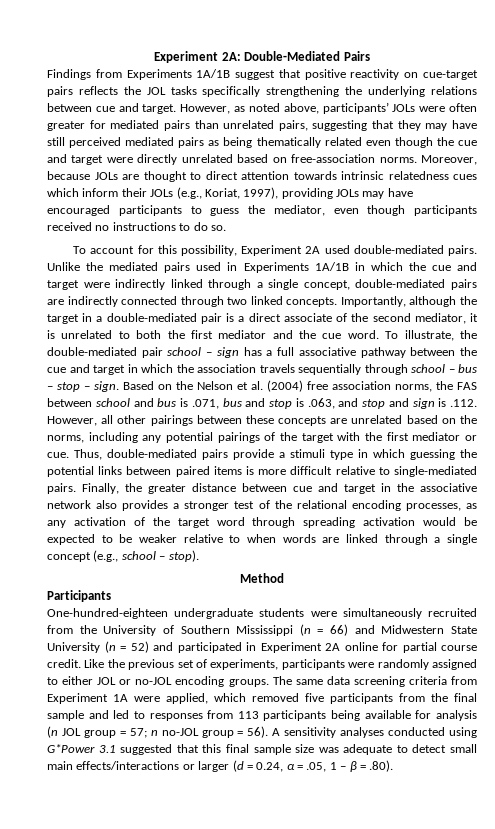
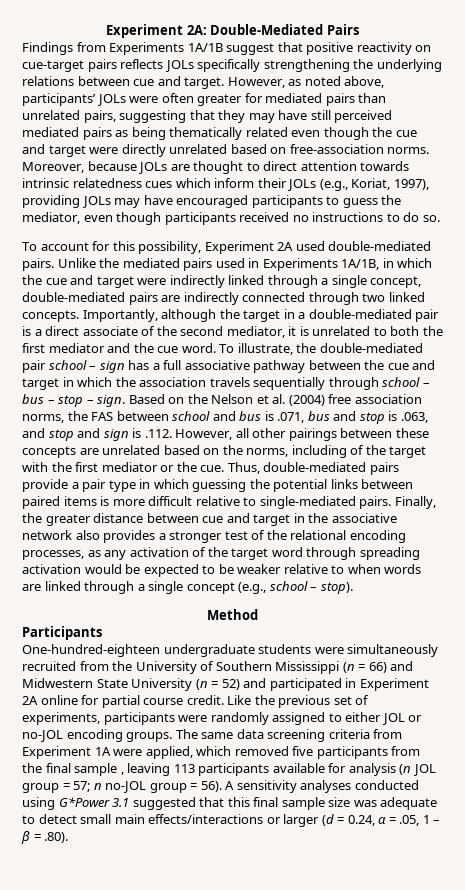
[123,86,197,95] the JOL tasks -> [164,60,194,72] JOLs
[314,262,349,271] 1A/1B -> [341,259,380,270] 1A/1B,
[142,432,260,443] any potential pairings -> (347, 451) none
(478, 438) none -> [176,462,197,472] the
[290,449,325,458] stimuli -> [82,479,107,492] pair
[88,710,234,721] and led to responses from -> [120,763,171,776] , leaving
[331,710,361,721] being -> (270, 769) none

